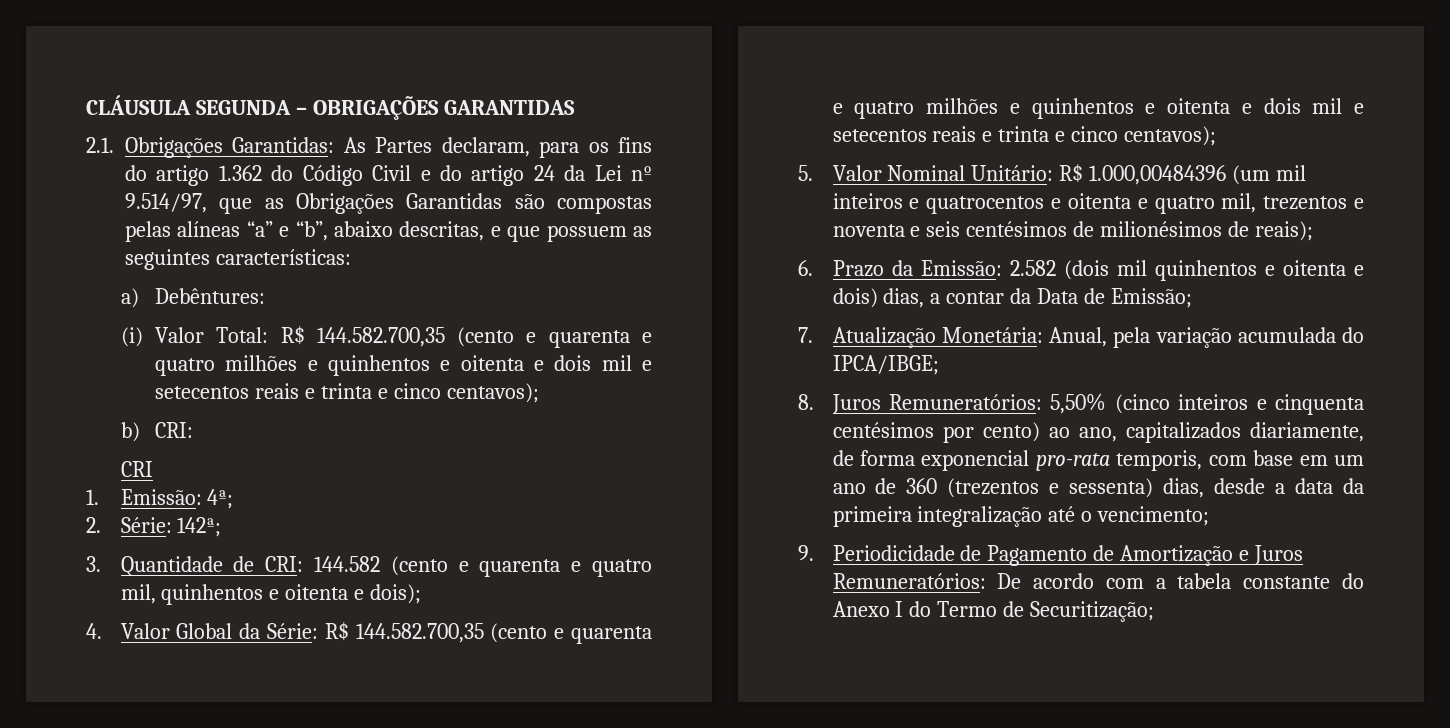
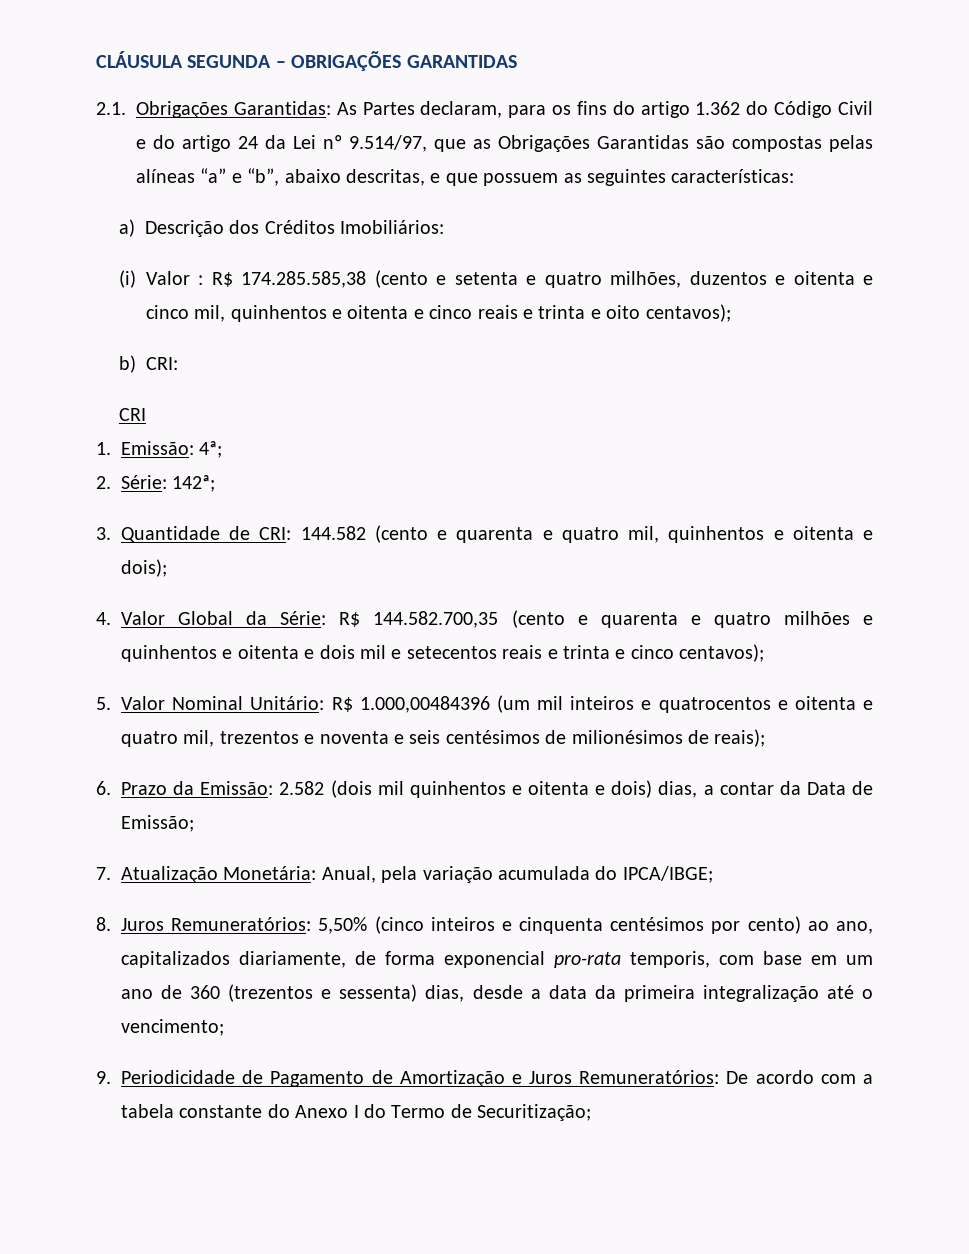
[155,288,266,304] Debêntures: -> [144,220,444,237] Descrição dos Créditos Imobiliários:
[216,326,652,348] [155,355,652,376] [155,383,441,399] Total: R$ 144.582.700,35 (cento e quarenta e quatro milhões e quinhentos e oitenta e dois mil e setecentos reais e trinta e cinco -> [198,270,874,288] [145,305,641,322] : R$ 174.285.585,38 (cento e setenta e quatro milhões, duzentos e oitenta e cinco mil, quinhentos e oitenta e cinco reais e trinta e oito

